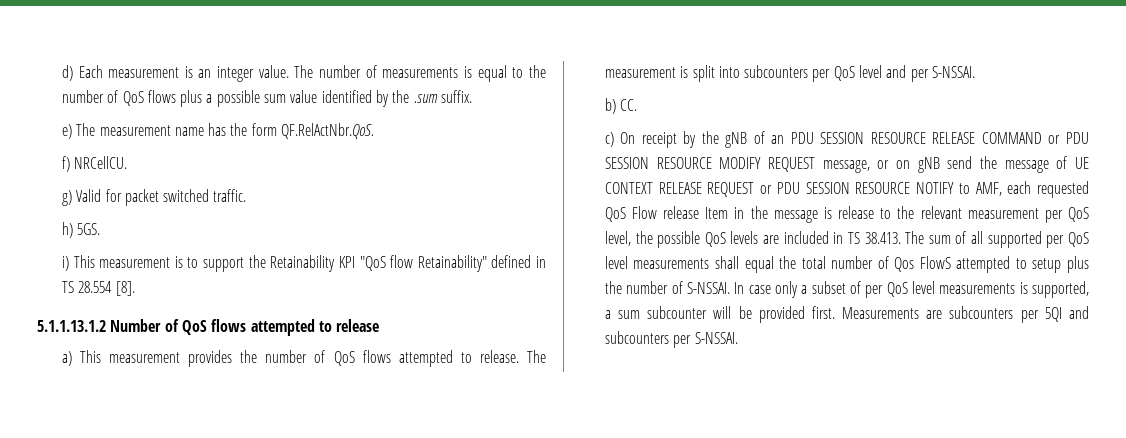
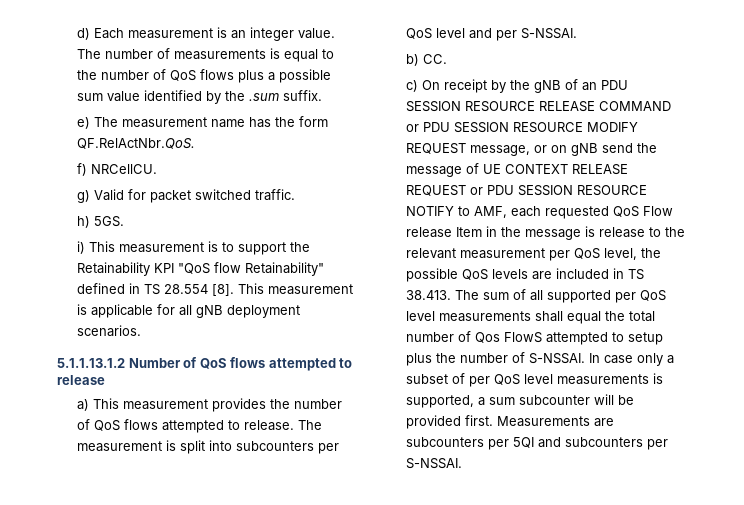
(135, 288) none -> [238,283,354,295] [77,304,301,318] [77,325,142,337] This measurement is applicable for all gNB deployment scenarios.

